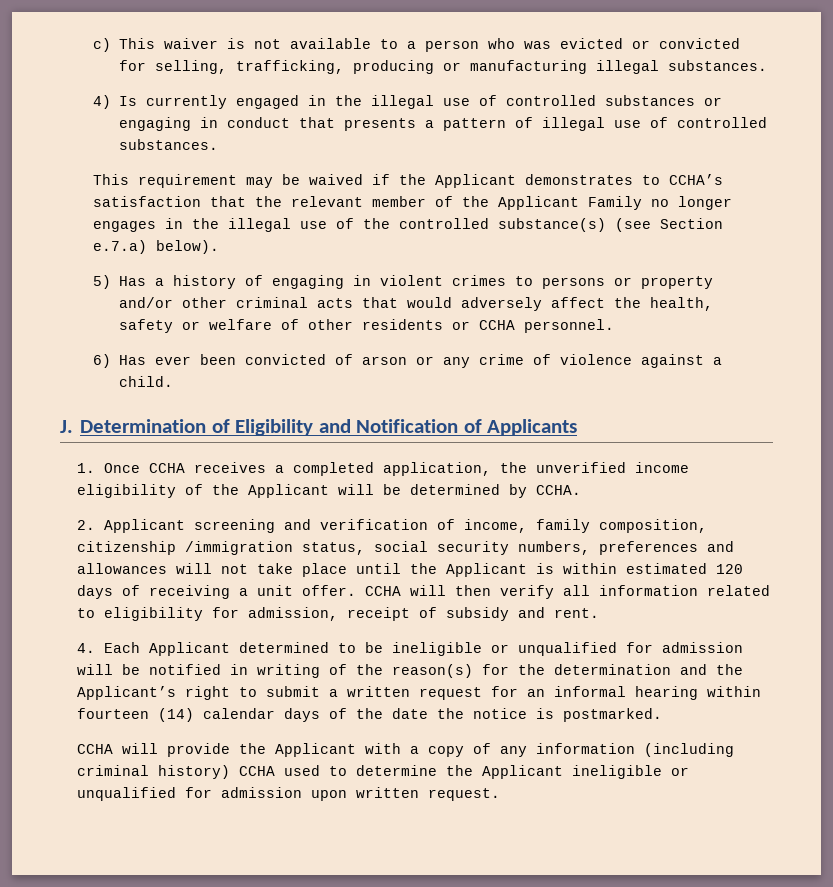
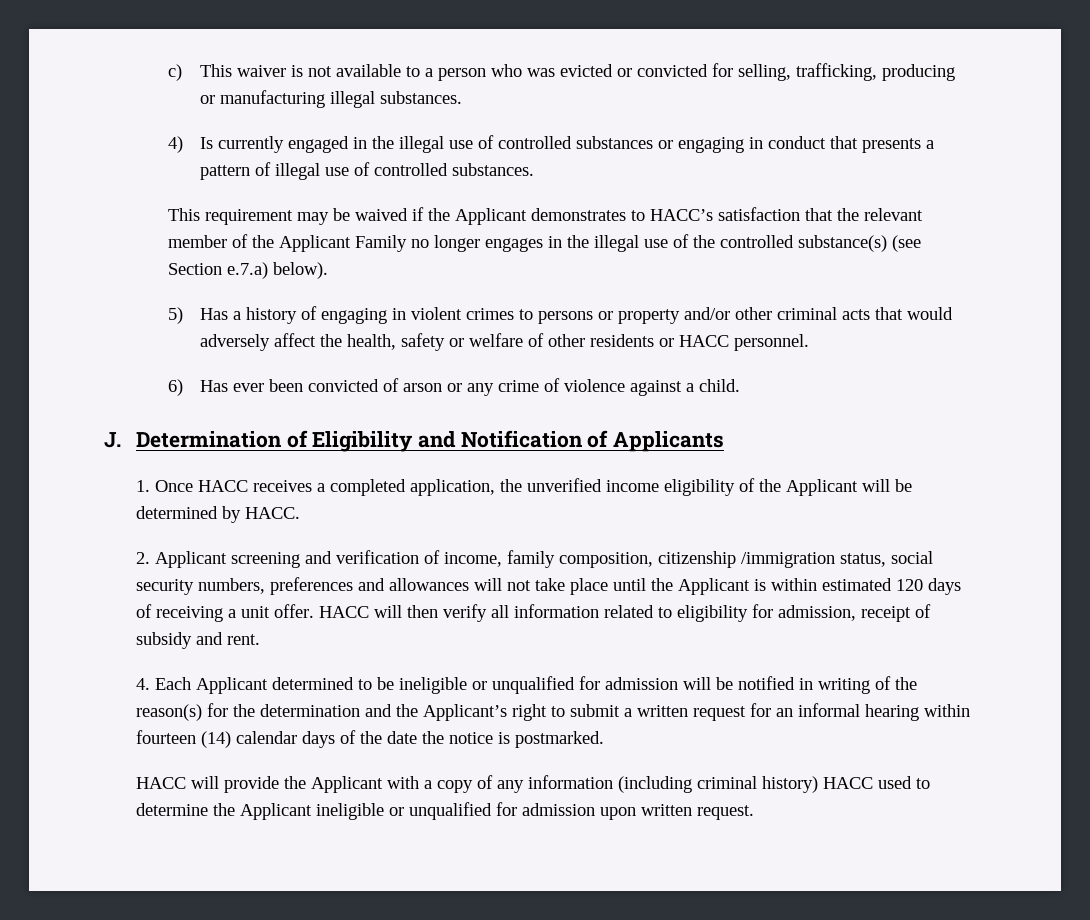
[669,174,724,185] CCHA’s -> [649,209,713,221] HACC’s
[478,320,515,330] CCHA -> [678,335,729,347] HACC
[148,463,185,473] CCHA -> [197,480,248,492] HACC
[535,485,581,495] CCHA. -> [244,507,300,519] HACC.
[364,586,401,596] CCHA -> [318,606,369,618] HACC
[76,744,113,754] CCHA -> [135,777,186,789] HACC
[238,766,275,776] CCHA -> [822,777,873,789] HACC

